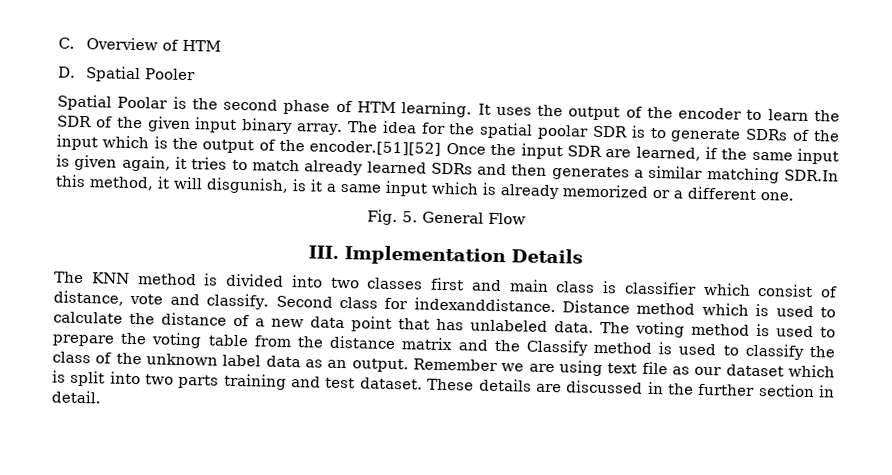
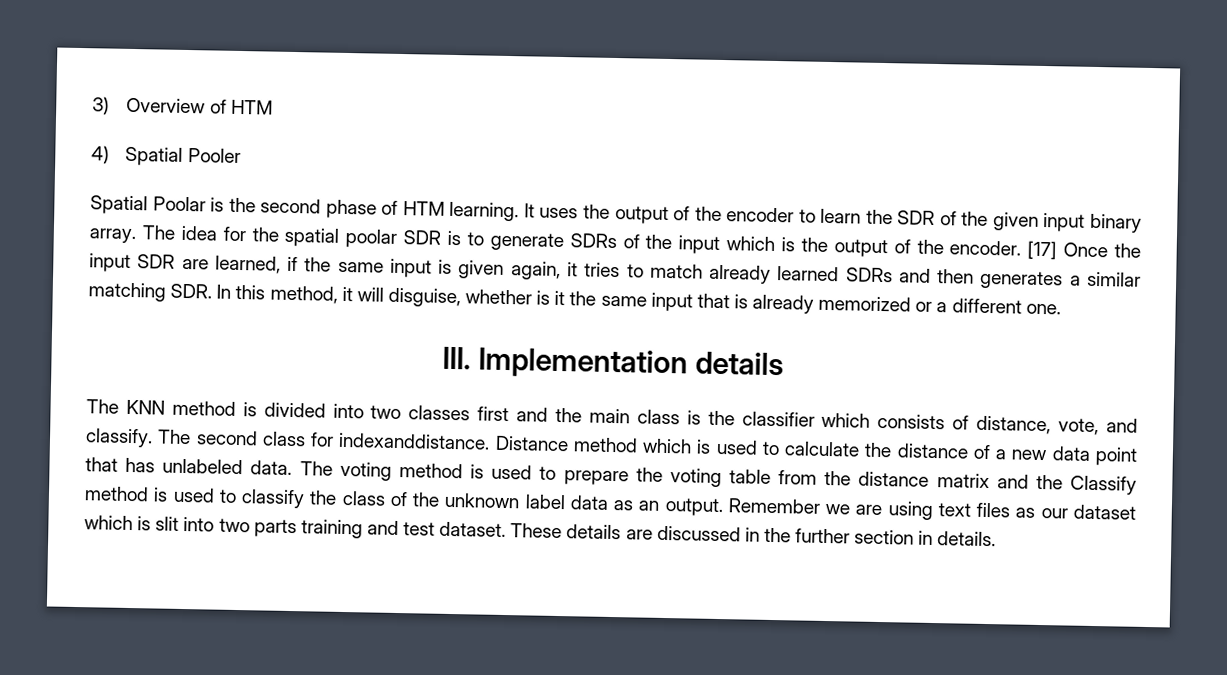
[58,37,75,49] C. -> [92,96,110,115] 3)
[57,66,76,78] D. -> [91,145,110,164] 4)
[309,140,442,156] encoder.[51][52] -> [949,240,1058,260] encoder. [17]
[784,169,839,182] SDR.In -> [170,283,232,299] SDR. In
[206,177,289,194] disgunish, -> [387,287,533,308] disguise, whether
[326,180,479,197] a same input which -> [569,291,730,312] the same input that
[367,209,526,226] // Fig. 5. General Flow -> (1061, 309) none
[511,248,583,264] Details -> [694,351,784,376] details
(502, 285) none -> [555,407,583,423] the
(617, 287) none -> [707,410,735,426] the
[757,284,814,298] consist -> [877,413,946,430] consists
[129,293,164,305] vote -> [1058,418,1100,436] vote,
[275,295,333,308] Second -> [157,429,258,446] The second
[641,361,668,375] file -> [976,502,1011,518] files
[70,370,106,387] split -> [155,516,180,531] slit
[51,390,101,404] detail. -> [937,531,997,547] details.

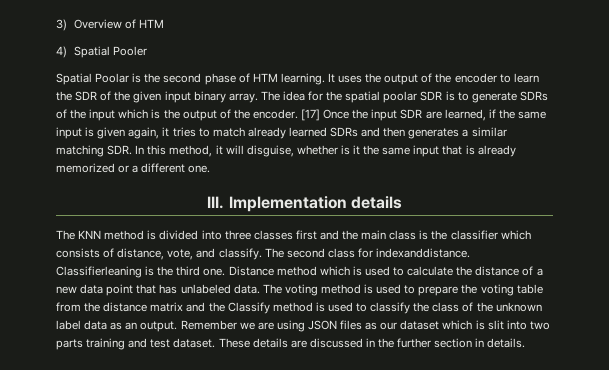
[370,405,402,420] two -> [224,230,251,240] three
(491, 441) none -> [56,266,226,278] Classifierleaning is the third one.
[937,503,971,517] text -> [307,320,337,330] JSON

